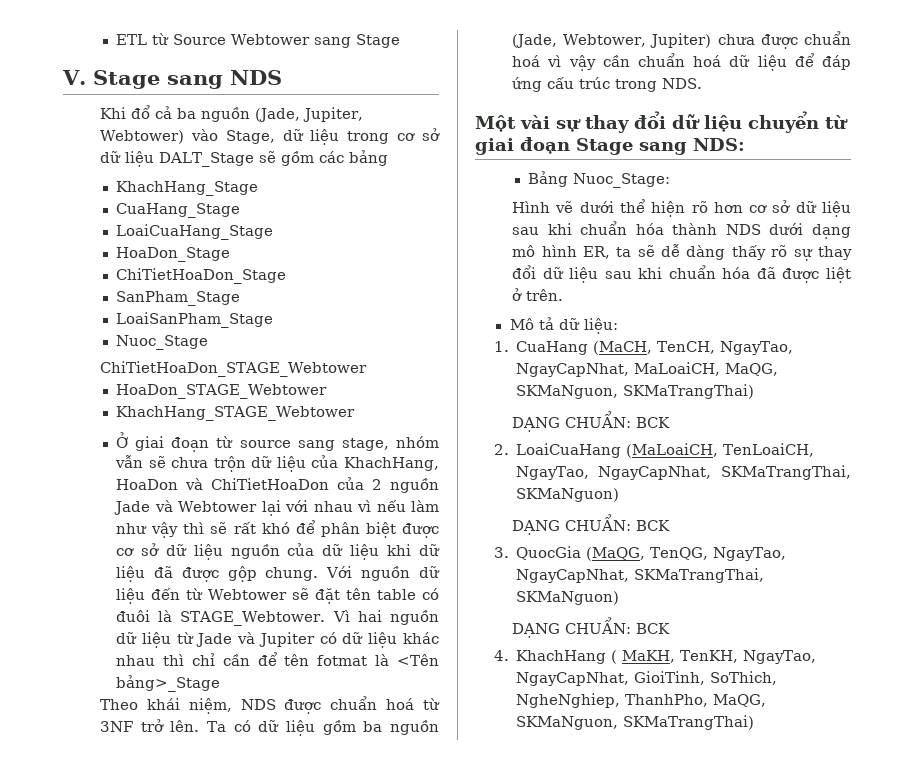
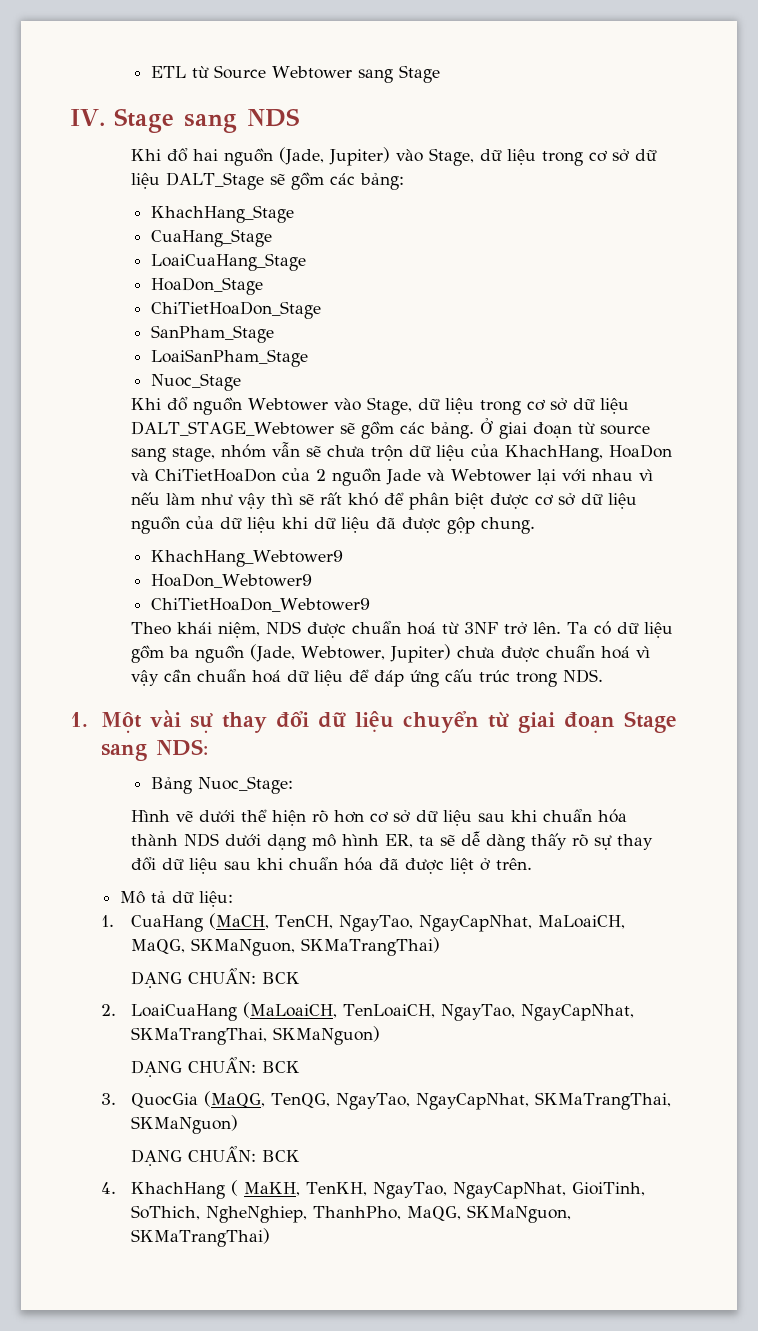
[62,70,86,85] V. -> [70,109,105,126] IV.
[155,106,364,122] [100,130,185,144] cả ba nguồn (Jade, Jupiter, Webtower) -> [193,147,391,166] hai nguồn (Jade, Jupiter)
[349,150,389,166] bảng -> [360,173,405,190] bảng:
[100,361,368,377] [116,384,328,399] [116,406,356,421] ChiTietHoaDon_STAGE_Webtower // HoaDon_STAGE_Webtower // KhachHang_STAGE_Webtower // -> [131,397,630,415] [131,421,475,439] Khi đổ nguồn Webtower vào Stage, dữ liệu trong cơ sở dữ liệu DALT_STAGE_Webtower sẽ gồm các bảng.
[326,566,440,581] [116,588,439,604] [116,610,439,626] [116,632,439,648] [116,652,439,666] [116,675,221,692] Với nguồn dữ liệu đến từ Webtower sẽ đặt tên table có đuôi là STAGE_Webtower. Vì hai nguồn dữ liệu từ Jade và Jupiter có dữ liệu khác nhau thì chỉ cần để tên fotmat là <Tên bảng>_Stage -> [150,550,343,567] [150,573,312,588] [150,597,370,612] // KhachHang_Webtower9 // HoaDon_Webtower9 // ChiTietHoaDon_Webtower9
(703, 83) none -> [70,712,88,727] 1.

